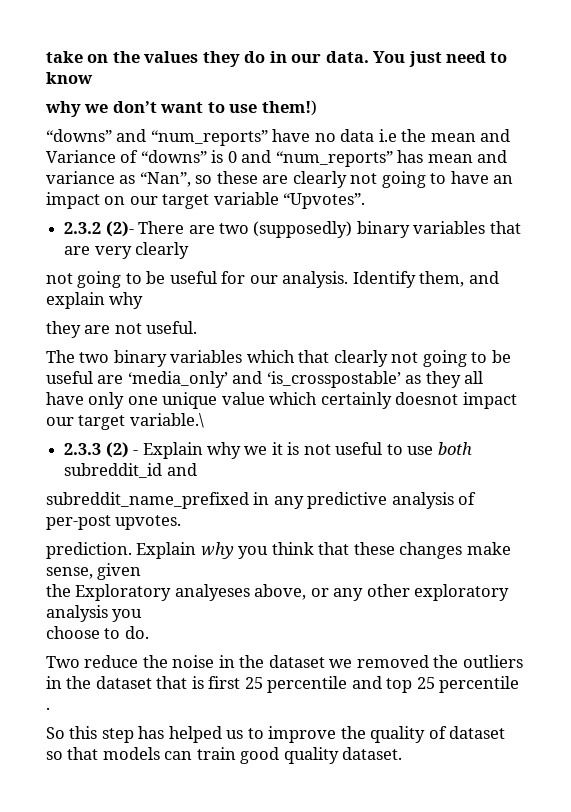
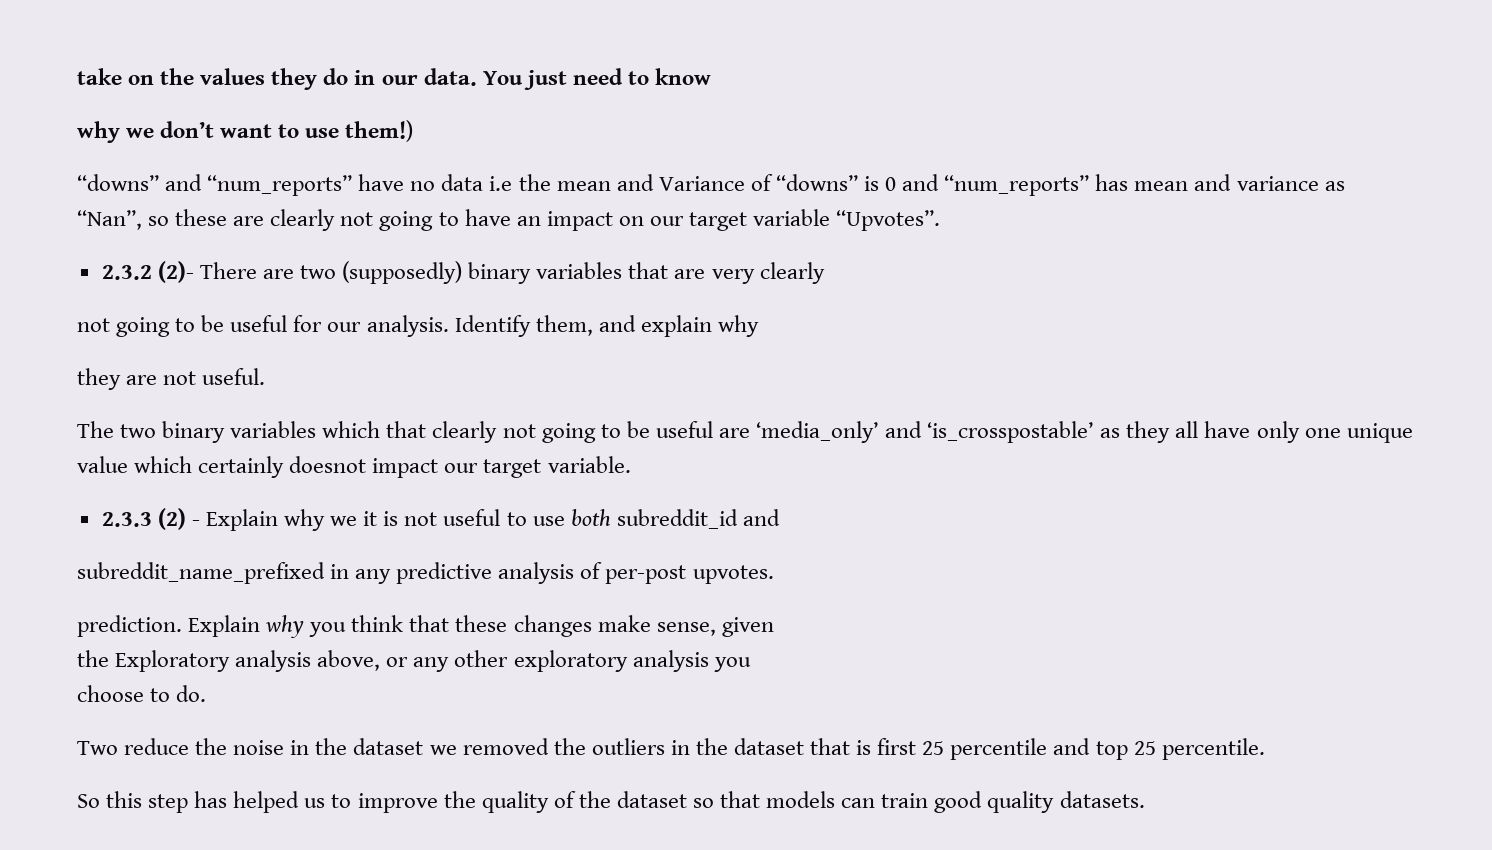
[129,413,204,428] variable.\ -> [547,456,631,473] variable.
[174,584,250,601] analyeses -> [235,650,312,672] analysis
[439,676,520,693] [46,707,50,710] percentile . -> [1161,738,1265,760] percentile.
(447, 732) none -> [578,791,611,808] the
[342,747,403,760] dataset. -> [1059,791,1145,808] datasets.

